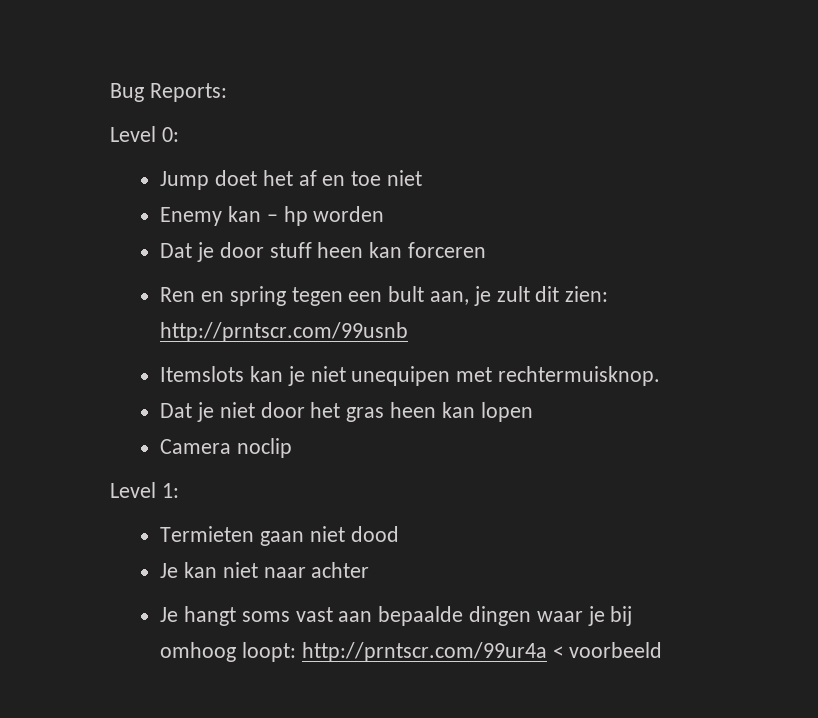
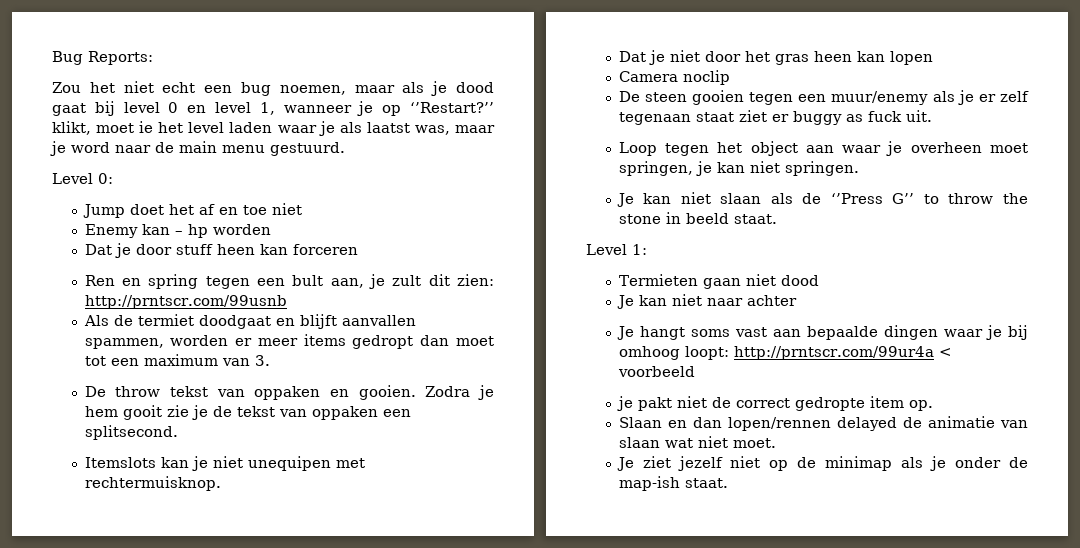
(227, 92) none -> [52,81,495,96] [52,101,495,116] [52,121,495,136] [50,141,345,156] // Zou het niet echt een bug noemen, maar als je dood gaat bij level 0 en level 1, wanneer je op ‘’Restart?’’ klikt, moet ie het level laden waar je als laatst was, maar je word naar de main menu gestuurd.
(409, 332) none -> [83,314,416,329] [84,334,494,349] [84,354,270,366] [84,385,495,400] [84,405,411,420] [84,425,178,440] // Als de termiet doodgaat en blijft aanvallen spammen, worden er meer items gedropt dan moet tot een maximum van 3. // De throw tekst van oppaken en gooien. Zodra je hem gooit zie je de tekst van oppaken een splitsecond.
(292, 448) none -> [618,90,1029,105] [618,110,932,125] [618,141,1028,156] [618,161,859,176] [616,192,1028,207] [618,212,777,224] // De steen gooien tegen een muur/enemy als je er zelf tegenaan staat ziet er buggy as fuck uit. // Loop tegen het object aan waar je overheen moet springen, je kan niet springen. // Je kan niet slaan als de ‘’Press G’’ to throw the stone in beeld staat.
(663, 650) none -> [616,396,933,411] [618,416,1028,431] [618,436,776,448] [616,456,1028,471] [618,476,728,491] // je pakt niet de correct gedropte item op. // Slaan en dan lopen/rennen delayed de animatie van slaan wat niet moet. // Je ziet jezelf niet op de minimap als je onder de map-ish staat.

